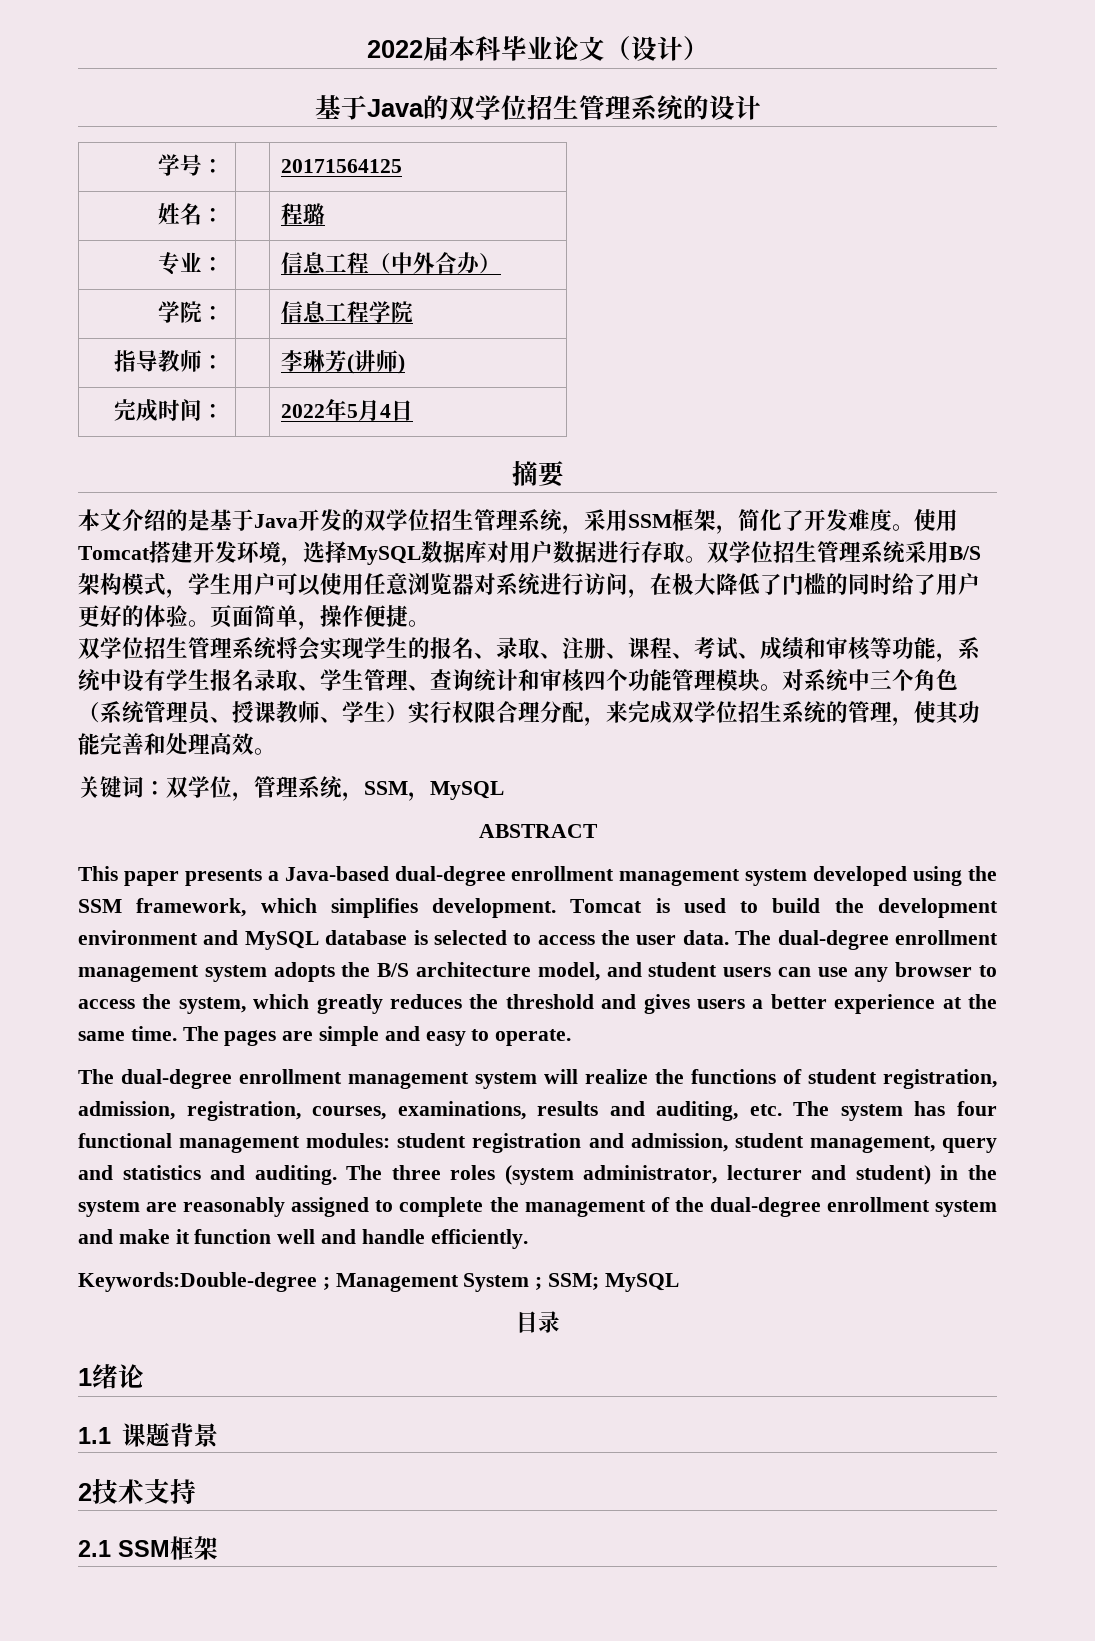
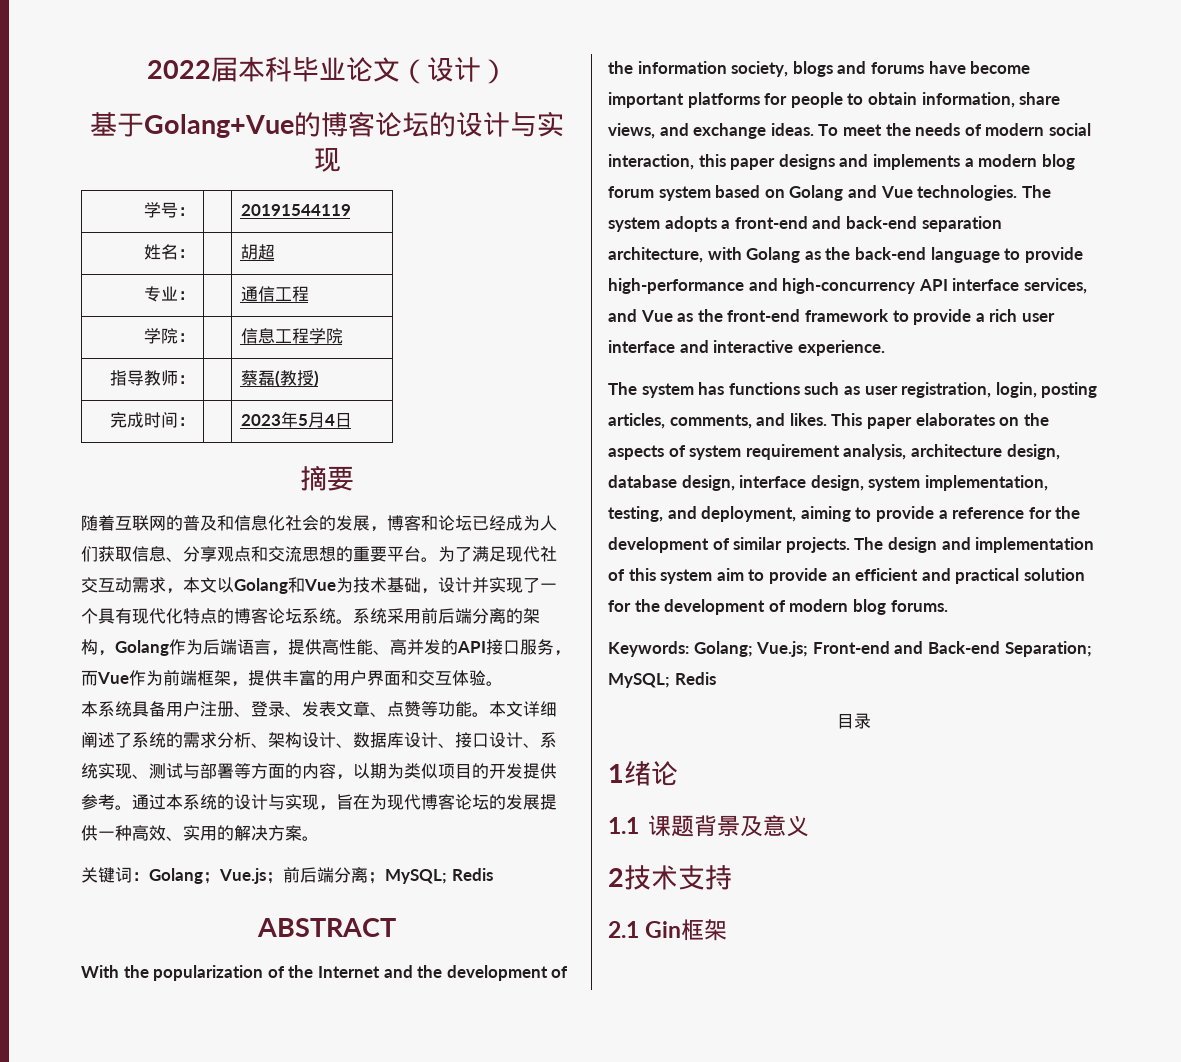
[366,94,761,121] Java的双学位招生管理系统的设计 -> [144,111,564,138] [313,148,341,172] Golang+Vue的博客论坛的设计与实现
[280,159,402,173] 20171564125 -> [240,204,351,216] 20191544119
[280,203,325,225] 程璐 -> [240,244,275,260] 胡超
[280,252,501,274] 信息工程（中外合办） -> [240,286,309,302] 通信工程
[280,350,398,374] 李琳芳(讲师 -> [240,370,314,387] 蔡磊(教授
[280,404,325,418] 2022 -> [240,414,281,426] 2023
[78,509,958,534] [78,540,981,566] [78,573,980,598] [78,605,430,630] [78,637,980,662] [78,669,958,693] [78,701,980,726] [78,732,276,755] [78,776,504,801] [478,824,598,838] [78,866,997,886] [78,898,998,918] [78,930,998,950] [78,962,998,982] [78,994,997,1014] [78,1026,572,1046] [78,1069,997,1089] [78,1101,997,1121] [78,1133,997,1153] [78,1165,998,1185] [78,1197,998,1217] [78,1229,528,1249] [78,1272,679,1292] 本文介绍的是基于Java开发的双学位招生管理系统，采用SSM框架，简化了开发难度。使用Tomcat搭建开发环境，选择MySQL数据库对用户数据进行存取。双学位招生管理系统采用B/S架构模式，学生用户可以使用任意浏览器对系统进行访问，在极大降低了门槛的同时给了用户更好的体验。页面简单，操作便捷。 // 双学位招生管理系统将会实现学生的报名、录取、注册、课程、考试、成绩和审核等功能，系统中设有学生报名录取、学生管理、查询统计和审核四个功能管理模块。对系统中三个角色（系统管理员、授课教师、学生）实行权限合理分配，来完成双学位招生系统的管理，使其功能完善和处理高效。 // 关键词：双学位，管理系统，SSM，MySQL // ABSTRACT // This paper presents a Java-based dual-degree enrollment management system developed using the SSM framework, which simplifies development. Tomcat is used to build the development environment and MySQL database is selected to access the user data. The dual-degree enrollment management system adopts the B/S architecture model, and student users can use any browser to access the system, which greatly reduces the threshold and gives users a better experience at the same time. The pages are simple and easy to operate. // The dual-degree enrollment management system will realize the functions of student registration, admission, registration, courses, examinations, results and auditing, etc. The system has four functional management modules: student registration and admission, student management, query and statistics and auditing. The three roles (system administrator, lecturer and student) in the system are reasonably assigned to complete the management of the dual-degree enrollment system and make it function well and handle efficiently. // Keywords:Double-degree ; Management System ; SSM; MySQL -> [81,515,557,532] [81,546,557,562] [81,577,557,594] [81,608,540,624] [81,639,571,656] [81,670,503,687] [81,701,557,717] [81,732,557,748] [81,763,557,780] [81,794,557,811] [81,825,319,841] [81,867,493,884] [257,918,396,937] [81,965,569,981] [608,61,1031,77] [608,92,1061,108] [608,123,1091,139] [608,154,1075,170] [608,185,1051,201] [608,216,1002,232] [608,247,1083,263] [608,278,1087,294] [608,309,1055,325] [608,340,885,356] [608,382,1098,398] [608,413,1049,429] [608,444,1060,460] [608,475,1048,491] [608,506,1081,522] [608,537,1095,553] [608,568,1085,584] [608,599,948,615] [608,641,1092,657] [608,672,716,688] 随着互联网的普及和信息化社会的发展，博客和论坛已经成为人们获取信息、分享观点和交流思想的重要平台。为了满足现代社交互动需求，本文以Golang和Vue为技术基础，设计并实现了一个具有现代化特点的博客论坛系统。系统采用前后端分离的架构，Golang作为后端语言，提供高性能、高并发的API接口服务，而Vue作为前端框架，提供丰富的用户界面和交互体验。 // 本系统具备用户注册、登录、发表文章、点赞等功能。本文详细阐述了系统的需求分析、架构设计、数据库设计、接口设计、系统实现、测试与部署等方面的内容，以期为类似项目的开发提供参考。通过本系统的设计与实现，旨在为现代博客论坛的发展提供一种高效、实用的解决方案。 // 关键词：Golang；Vue.js；前后端分离；MySQL; Redis // ABSTRACT // With the popularization of the Internet and the development of the information society, blogs and forums have become important platforms for people to obtain information, share views, and exchange ideas. To meet the needs of modern social interaction, this paper designs and implements a modern blog forum system based on Golang and Vue technologies. The system adopts a front-end and back-end separation architecture, with Golang as the back-end language to provide high-performance and high-concurrency API interface services, and Vue as the front-end framework to provide a rich user interface and interactive experience. // The system has functions such as user registration, login, posting articles, comments, and likes. This paper elaborates on the aspects of system requirement analysis, architecture design, database design, interface design, system implementation, testing, and deployment, aiming to provide a reference for the development of similar projects. The design and implementation of this system aim to provide an efficient and practical solution for the development of modern blog forums. // Keywords: Golang; Vue.js; Front-end and Back-end Separation; MySQL; Redis
(218, 1435) none -> [739,815,809,837] 及意义
[118,1540,170,1557] SSM -> [645,921,682,938] Gin

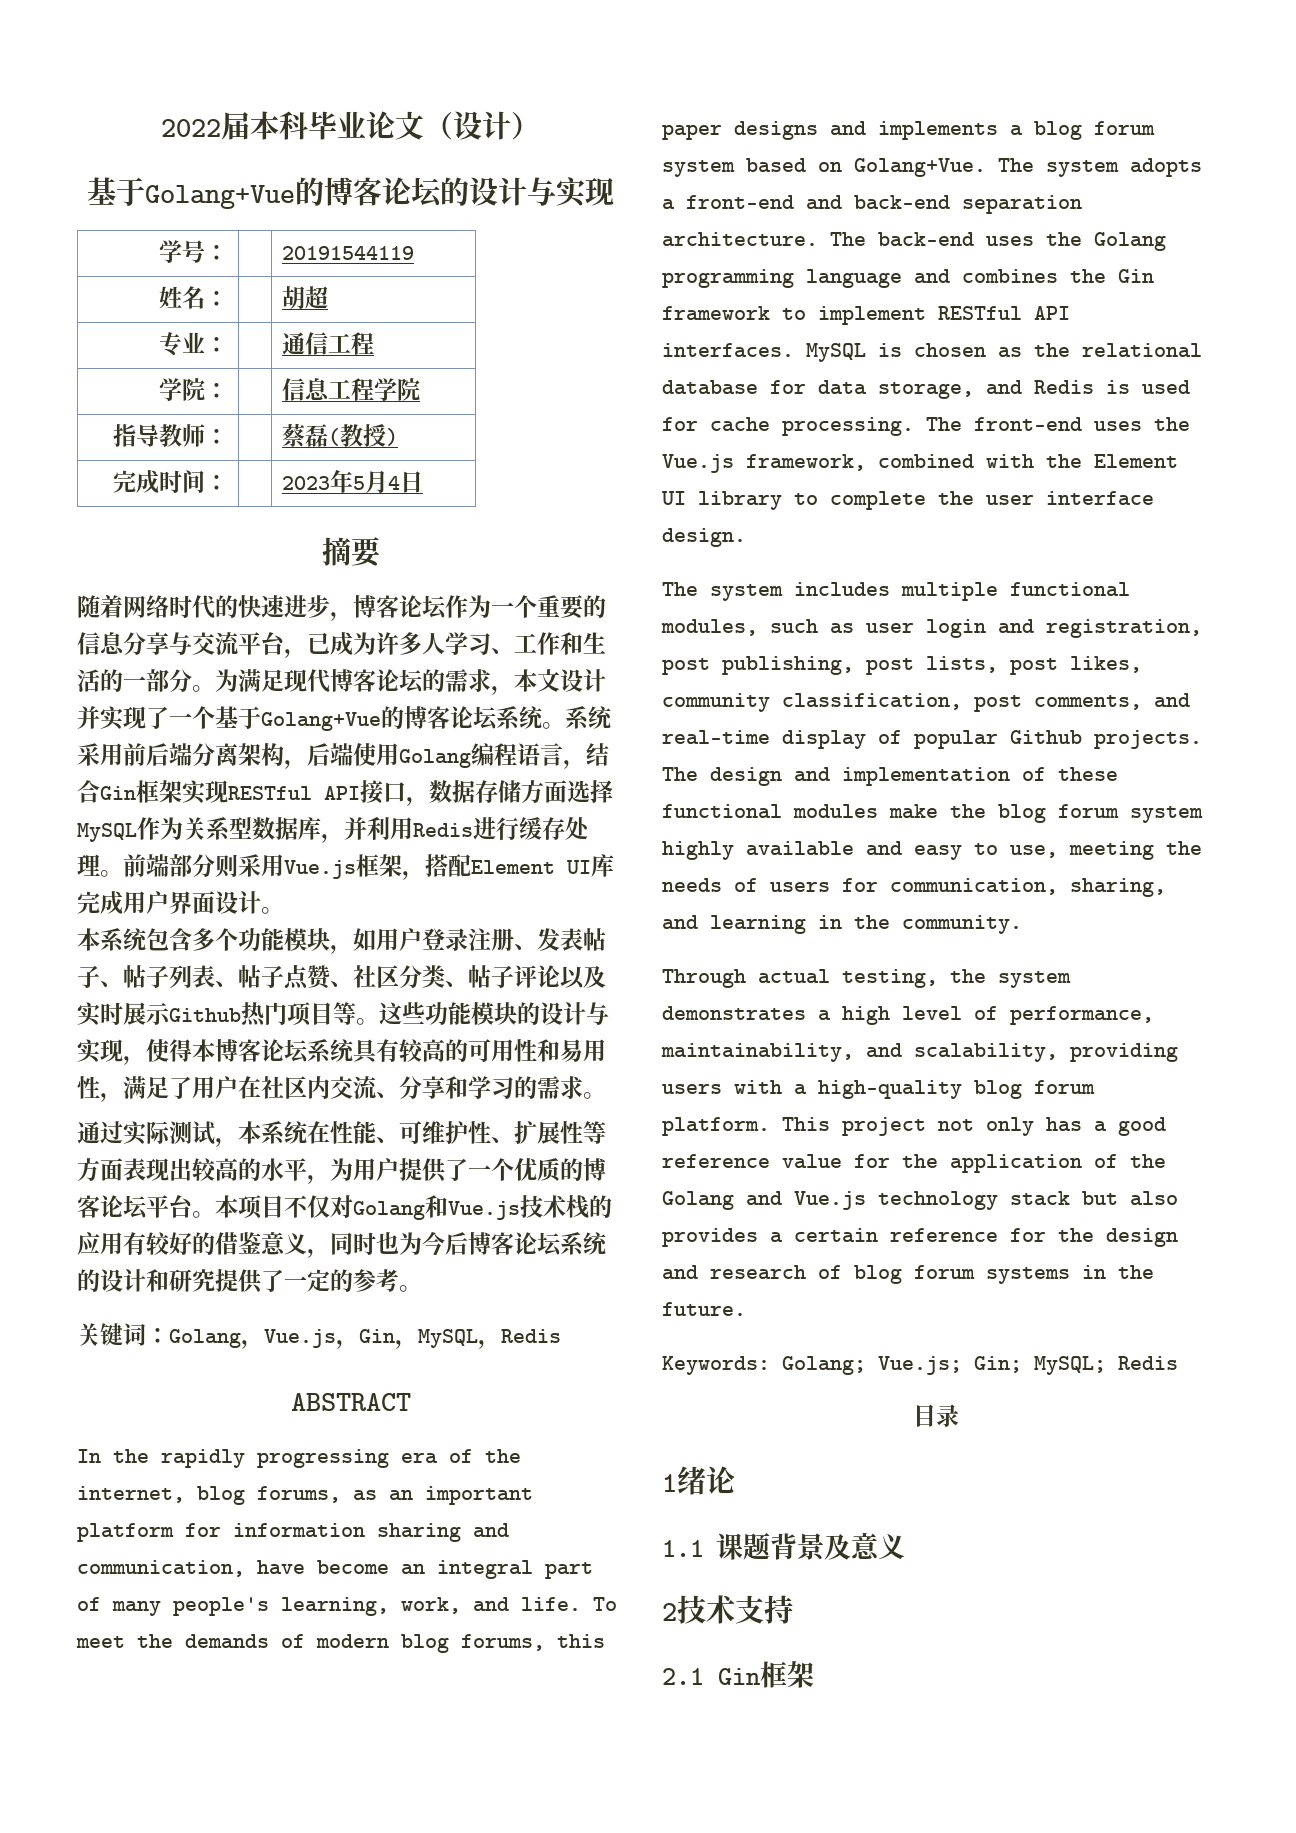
[115,515,557,532] [81,546,557,562] [81,577,438,594] 互联网的普及和信息化社会的发展，博客和论坛已经成为人们获取信息、分享观点和交流思想的重要平台。为了满足现代社交互动需求，本文以Golang和Vue为技术基础， -> [123,595,606,621] [77,632,606,658] [77,669,560,695] 网络时代的快速进步，博客论坛作为一个重要的信息分享与交流平台，已成为许多人学习、工作和生活的一部分。为满足现代博客论坛的需求，本文
[98,608,217,624] 具有现代化特点 -> [215,706,381,731] 基于Golang+Vue
[506,608,540,624] [81,639,571,656] [81,670,503,687] [81,701,557,717] [81,732,557,748] [81,763,557,780] [81,794,557,811] [81,825,319,841] [81,867,493,884] [257,918,396,937] [81,965,569,981] [608,61,1031,77] [608,92,1061,108] [608,123,814,139] 的架构，Golang作为后端语言，提供高性能、高并发的API接口服务，而Vue作为前端框架，提供丰富的用户界面和交互体验。 // 本系统具备用户注册、登录、发表文章、点赞等功能。本文详细阐述了系统的需求分析、架构设计、数据库设计、接口设计、系统实现、测试与部署等方面的内容，以期为类似项目的开发提供参考。通过本系统的设计与实现，旨在为现代博客论坛的发展提供一种高效、实用的解决方案。 // 关键词：Golang；Vue.js；前后端分离；MySQL; Redis // ABSTRACT // With the popularization of the Internet and the development of the information society, blogs and forums have become important platforms for people to obtain information, share views, and exchange ideas. -> [238,743,609,769] [77,780,613,806] [77,816,589,843] [77,854,614,880] [77,891,284,915] [77,928,606,954] [77,964,606,990] [77,1002,609,1027] [77,1039,606,1065] [77,1076,606,1102] [77,1121,606,1147] [77,1158,606,1184] [77,1195,612,1220] [77,1232,608,1258] [77,1269,422,1294] [77,1323,561,1349] [290,1393,411,1411] [77,1449,521,1468] [77,1486,533,1505] [77,1523,509,1542] [77,1560,593,1579] [77,1597,581,1616] 架构，后端使用Golang编程语言，结合Gin框架实现RESTful API接口，数据存储方面选择MySQL作为关系型数据库，并利用Redis进行缓存处理。前端部分则采用Vue.js框架，搭配Element UI库完成用户界面设计。 // 本系统包含多个功能模块，如用户登录注册、发表帖子、帖子列表、帖子点赞、社区分类、帖子评论以及实时展示Github热门项目等。这些功能模块的设计与实现，使得本博客论坛系统具有较高的可用性和易用性，满足了用户在社区内交流、分享和学习的需求。 // 通过实际测试，本系统在性能、可维护性、扩展性等方面表现出较高的水平，为用户提供了一个优质的博客论坛平台。本项目不仅对Golang和Vue.js技术栈的应用有较好的借鉴意义，同时也为今后博客论坛系统的设计和研究提供了一定的参考。 // 关键词：Golang，Vue.js，Gin，MySQL，Redis // ABSTRACT // In the rapidly progressing era of the internet, blog forums, as an important platform for information sharing and communication, have become an integral part of many people's learning, work, and life.
[915,123,1091,136] [608,154,694,170] needs of modern social interaction, -> [185,1634,545,1653] demands of modern blog forums,
[978,154,1038,167] modern -> (1023, 130) none
[789,185,1018,201] Golang and Vue technologies. -> [854,158,986,177] Golang+Vue.
[608,247,1083,263] [608,278,1087,294] [608,309,1055,325] [608,340,885,356] [608,382,1098,398] [608,413,1049,429] [608,444,1060,460] [608,475,1048,491] [608,506,1081,522] [608,537,783,553] architecture, with Golang as the back-end language to provide high-performance and high-concurrency API interface services, and Vue as the front-end framework to provide a rich user interface and interactive experience. // The system has functions such as user registration, login, posting articles, comments, and likes. This paper elaborates on the aspects of system requirement analysis, architecture design, database design, interface design, system implementation, testing, and deployment, aiming to provide a reference for the development of similar -> [662,232,1166,251] [662,269,1154,288] [662,306,1070,325] [662,343,1202,362] [662,380,1190,399] [662,417,1190,436] [662,454,1178,473] [661,491,1154,510] [662,528,746,547] [662,582,1130,601] [661,619,1202,638] [662,656,1142,675] [662,693,1190,712] [662,730,1082,749] architecture. The back-end uses the Golang programming language and combines the Gin framework to implement RESTful API interfaces. MySQL is chosen as the relational database for data storage, and Redis is used for cache processing. The front-end uses the Vue.js framework, combined with the Element UI library to complete the user interface design. // The system includes multiple functional modules, such as user login and registration, post publishing, post lists, post likes, community classification, post comments, and real-time display of popular Github
[628,568,1085,584] [608,599,948,615] this system aim to provide an efficient and practical solution for the development of modern blog forums. -> [1058,767,1118,781] [662,804,1203,823] [662,841,1202,860] [662,878,1166,897] [662,915,1022,934] [662,969,1071,988] [662,1006,1154,1025] [661,1043,1178,1062] [662,1080,1095,1099] [662,1117,1166,1136] [662,1154,1166,1173] [662,1191,1178,1210] [662,1228,1178,1247] [662,1265,1154,1284] [662,1302,746,1316] these functional modules make the blog forum system highly available and easy to use, meeting the needs of users for communication, sharing, and learning in the community. // Through actual testing, the system demonstrates a high level of performance, maintainability, and scalability, providing users with a high-quality blog forum platform. This project not only has a good reference value for the application of the Golang and Vue.js technology stack but also provides a certain reference for the design and research of blog forum systems in the future.
[812,641,1092,657] Front-end and Back-end Separation; -> [974,1356,1022,1373] Gin;

